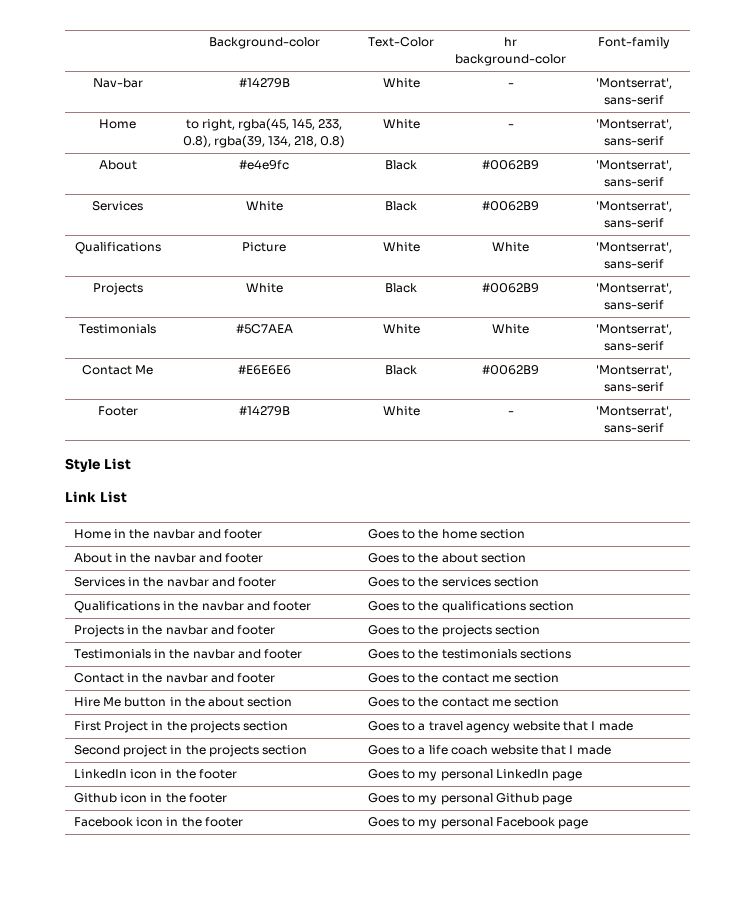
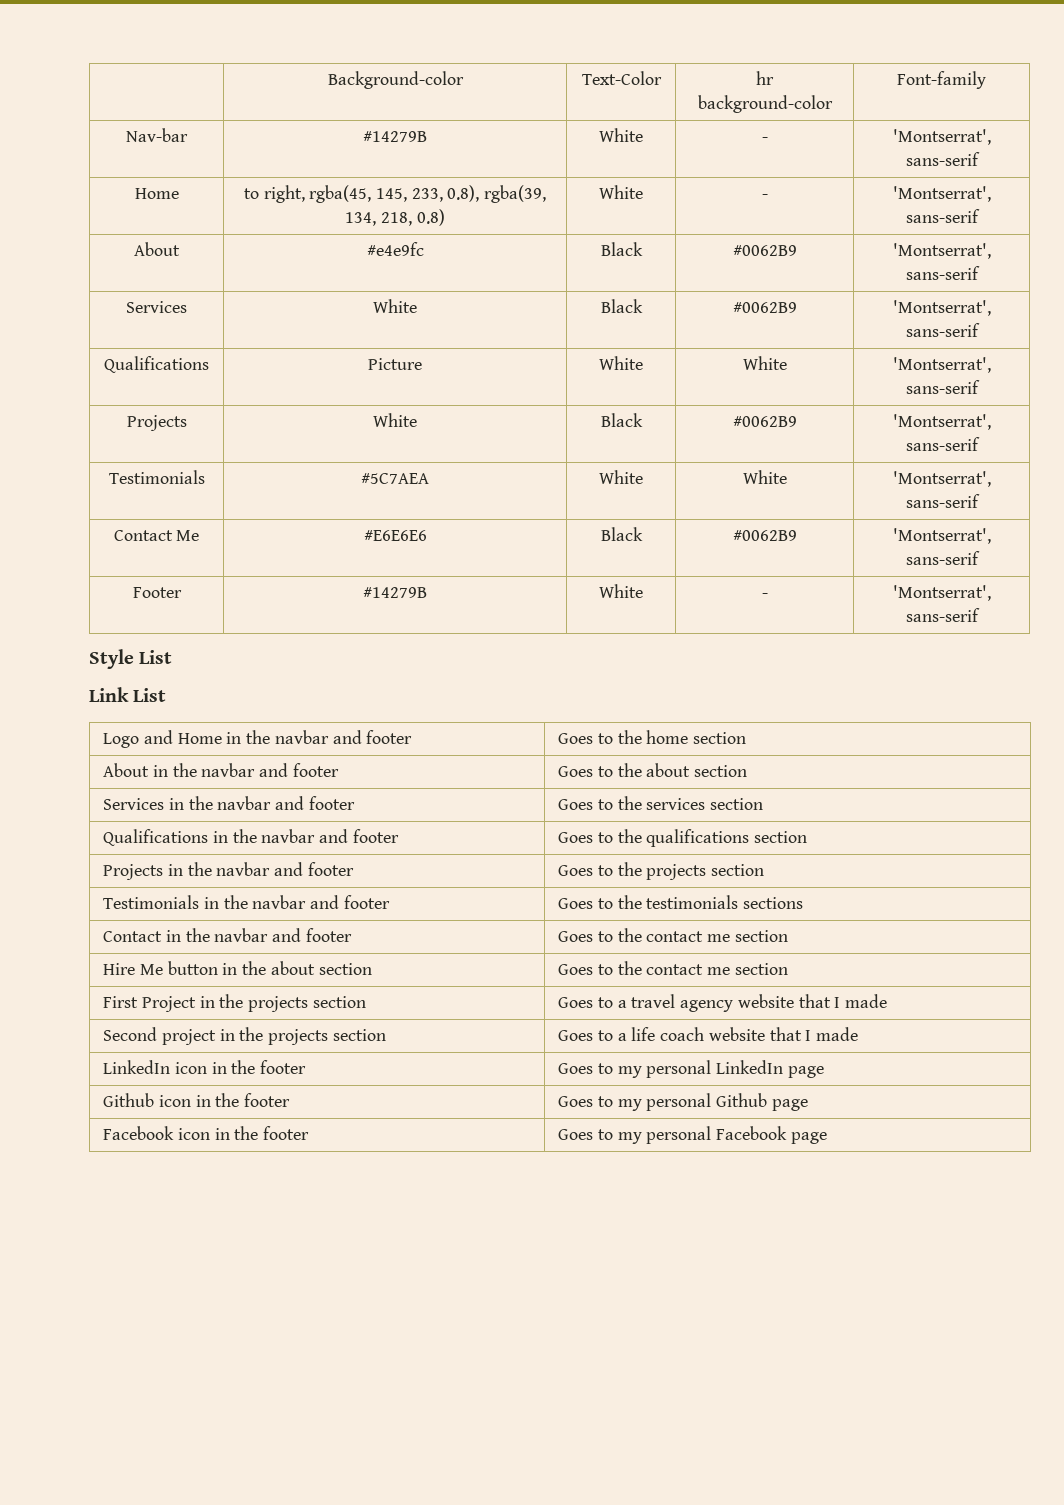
(127, 497) none -> [103,730,173,748] Logo and

